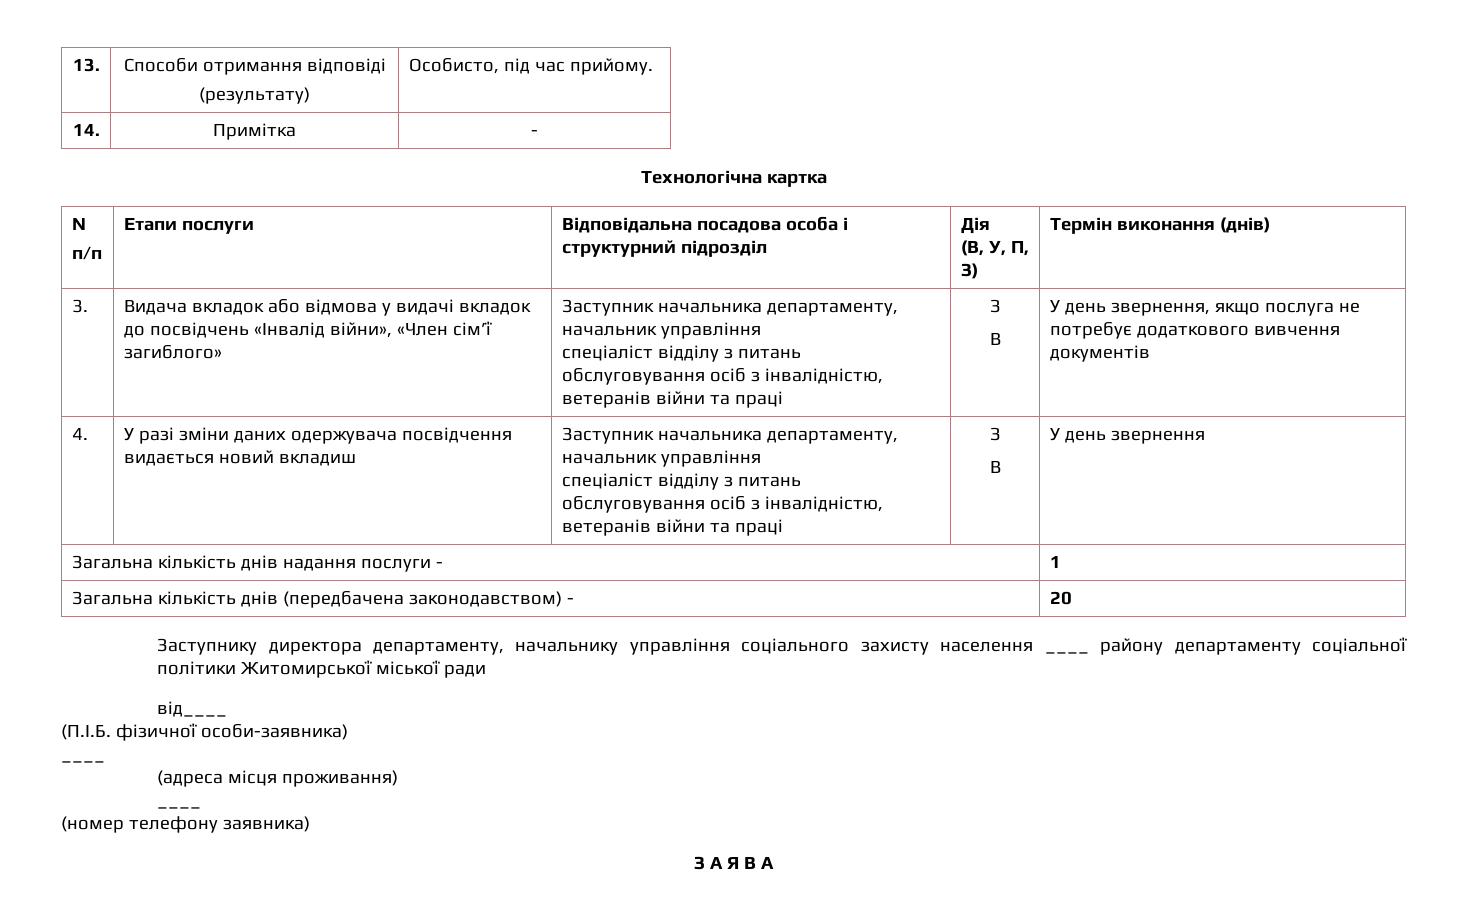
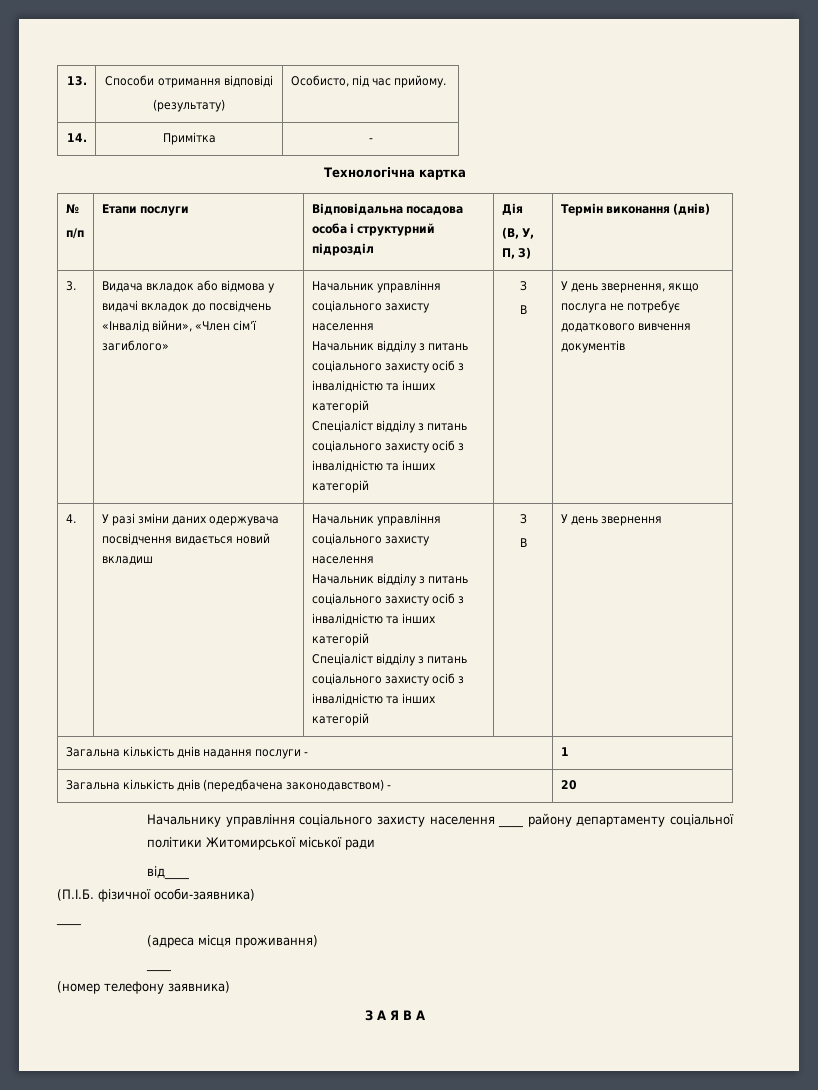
[561,299,898,316] [561,322,761,339] [561,345,801,362] [561,368,883,385] [561,391,783,408] Заступник начальника департаменту, начальник управління // спеціаліст відділу з питань обслуговування осіб з інвалідністю, ветеранів війни та праці -> [311,280,441,293] [311,300,430,313] [311,323,374,331] [311,340,468,353] [311,360,464,373] [311,380,436,392] [311,400,369,413] [311,420,467,433] [311,440,464,453] [311,460,436,472] [311,480,369,493] Начальник управління соціального захисту населення // Начальник відділу з питань соціального захисту осіб з інвалідністю та інших категорій // Спеціаліст відділу з питань соціального захисту осіб з інвалідністю та інших категорій
[561,427,898,444] [561,450,761,467] [561,473,801,490] [561,496,883,513] [561,519,783,536] Заступник начальника департаменту, начальник управління // спеціаліст відділу з питань обслуговування осіб з інвалідністю, ветеранів війни та праці -> [311,513,441,526] [311,533,430,546] [311,556,374,564] [311,573,468,586] [311,593,464,606] [311,613,436,625] [311,633,369,646] [311,653,467,666] [311,673,464,686] [311,693,436,705] [311,713,369,726] Начальник управління соціального захисту населення // Начальник відділу з питань соціального захисту осіб з інвалідністю та інших категорій // Спеціаліст відділу з питань соціального захисту осіб з інвалідністю та інших категорій
[157,638,619,655] Заступнику директора департаменту, начальнику -> [147,814,222,827] Начальнику

